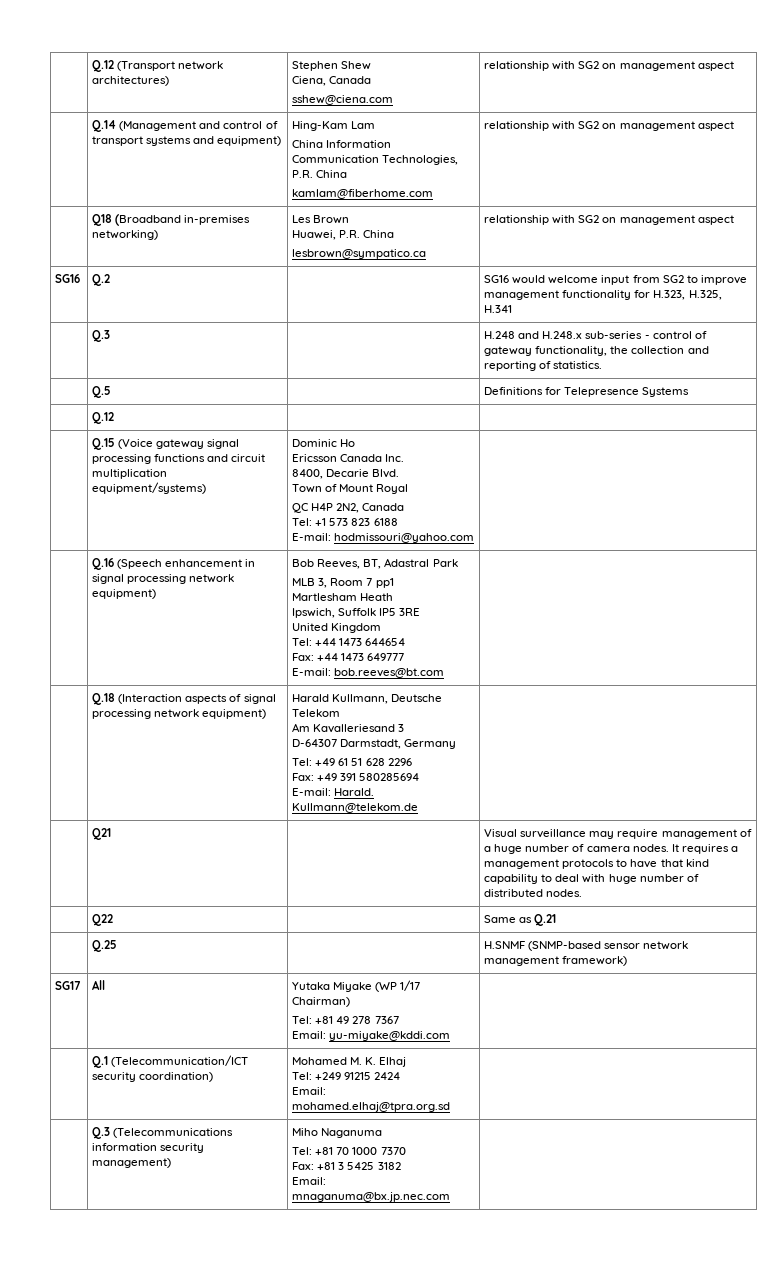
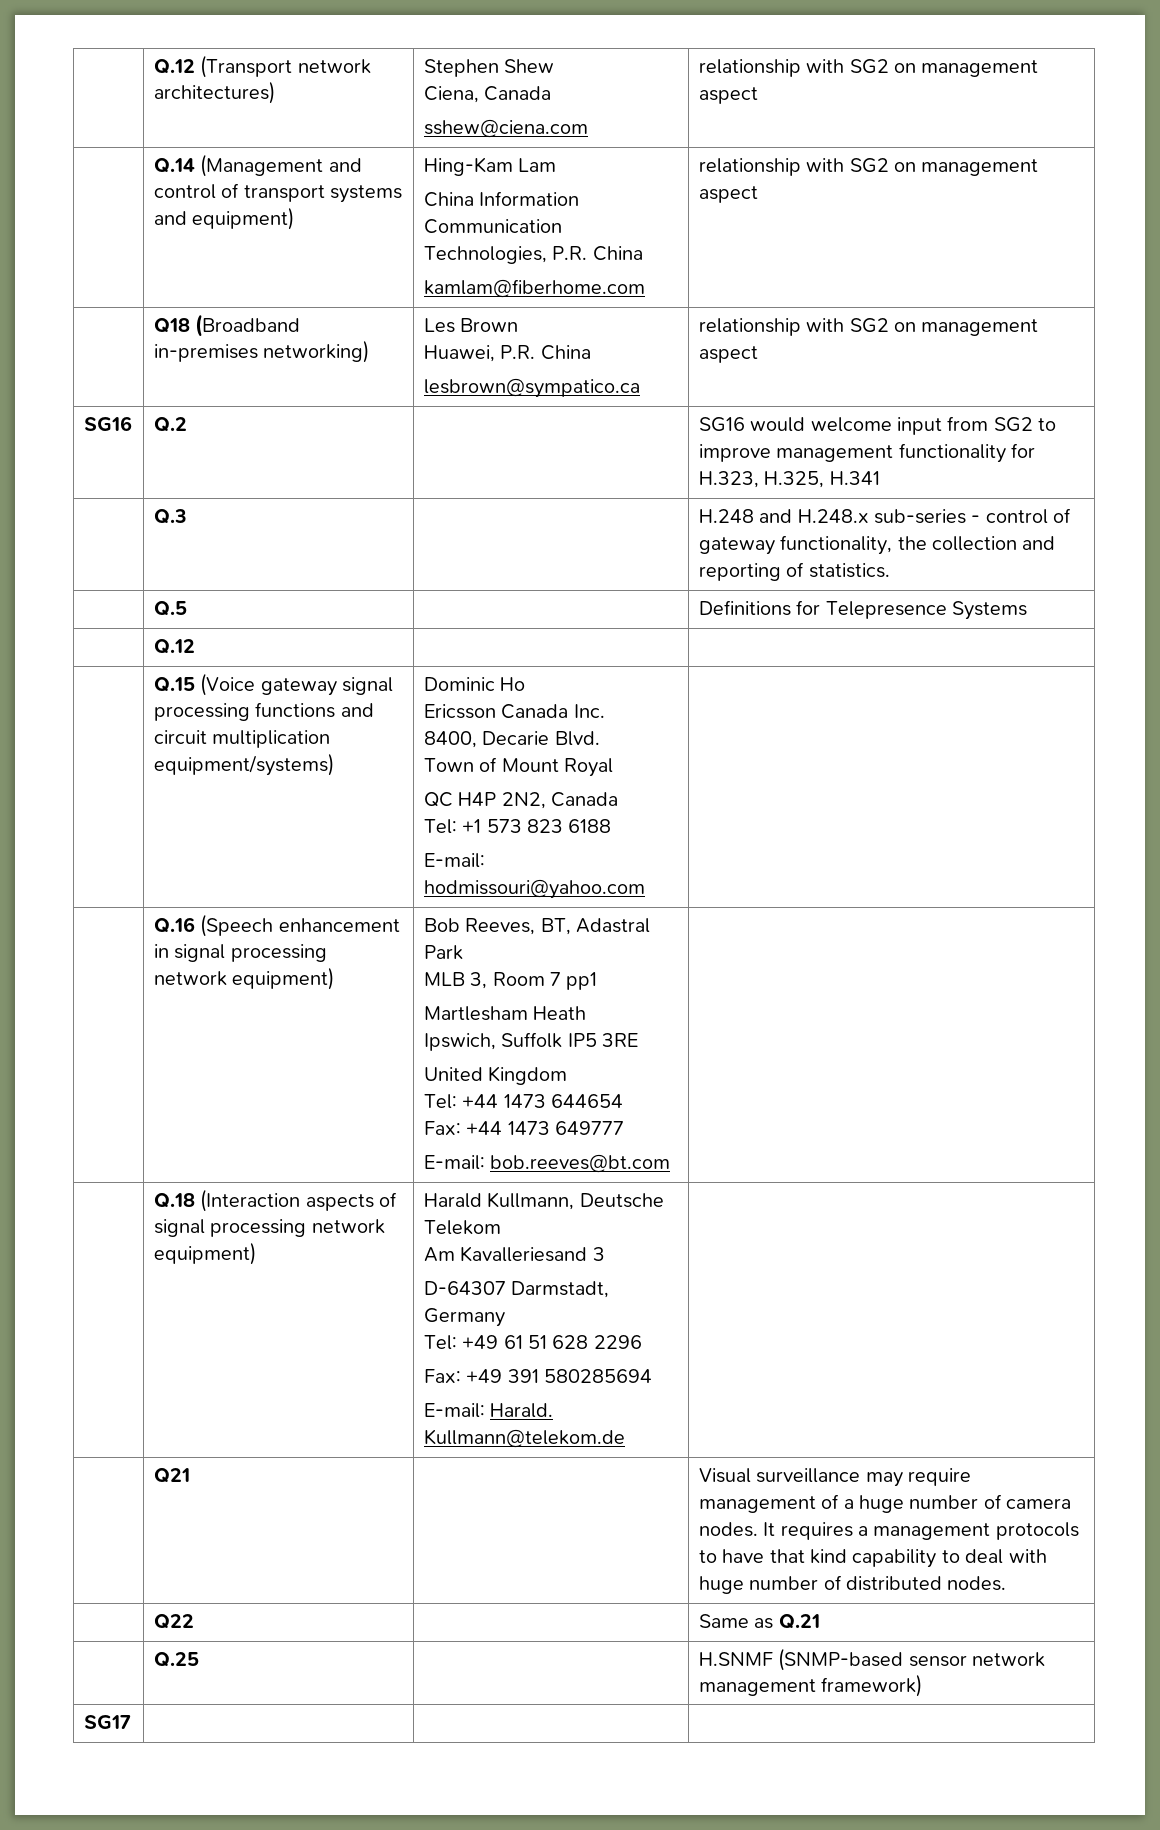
[92,980,106,990] [292,980,421,992] [292,997,351,1007] [292,1016,399,1024] [292,1031,451,1041] [92,1055,249,1068] [92,1072,214,1082] [292,1057,407,1067] [292,1072,401,1080] [292,1087,327,1095] [292,1102,451,1112] [92,1127,234,1139] [92,1143,205,1153] [92,1158,172,1168] [292,1128,383,1138] [292,1147,406,1155] [292,1162,401,1170] [292,1177,327,1185] [292,1192,451,1202] All | Yutaka Miyake (WP 1/17 Chairman) // Tel: +81 49 278 7367 // Email: yu-miyake@kddi.com | // | Q.1 (Telecommunication/ICT security coordination) | Mohamed M. K. Elhaj // Tel: +249 91215 2424 // Email: mohamed.elhaj@tpra.org.sd | // | Q.3 (Telecommunications information security management) | Miho Naganuma // Tel: +81 70 1000 7370 // Fax: +81 3 5425 3182 // Email: mnaganuma@bx.jp.nec.com -> (131, 1722) |

